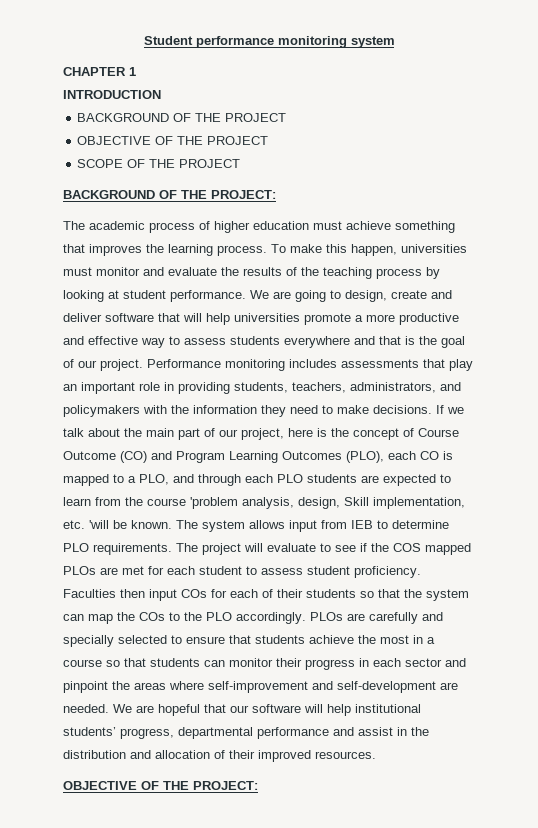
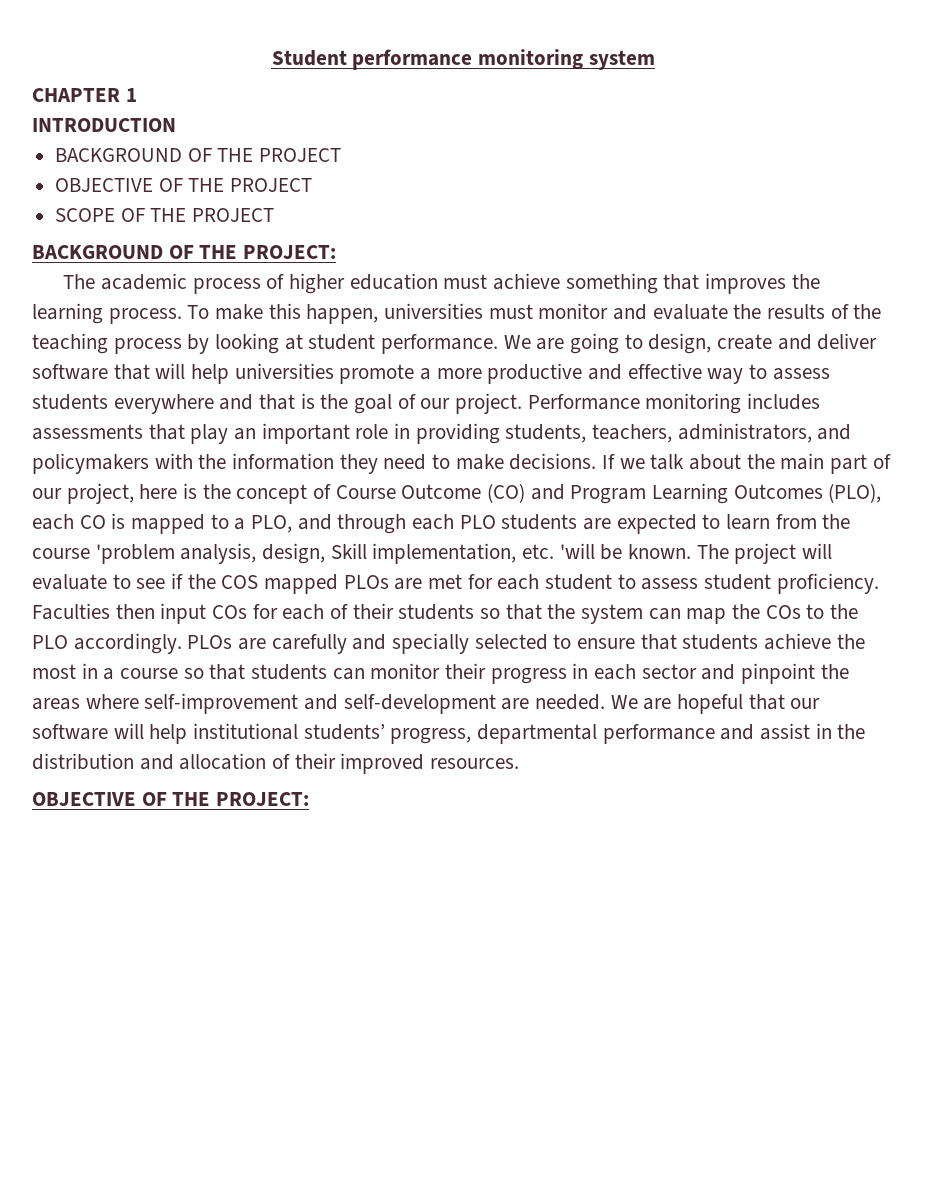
[202,520,449,532] [63,543,198,555] system allows input from IEB to determine PLO requirements. The -> (729, 551) none

